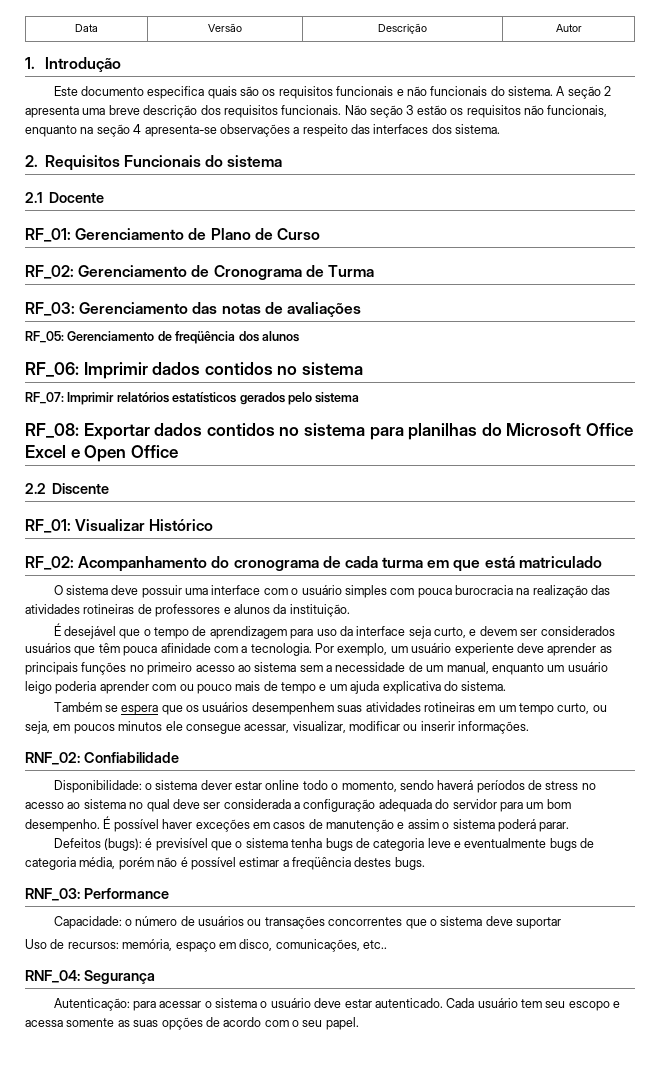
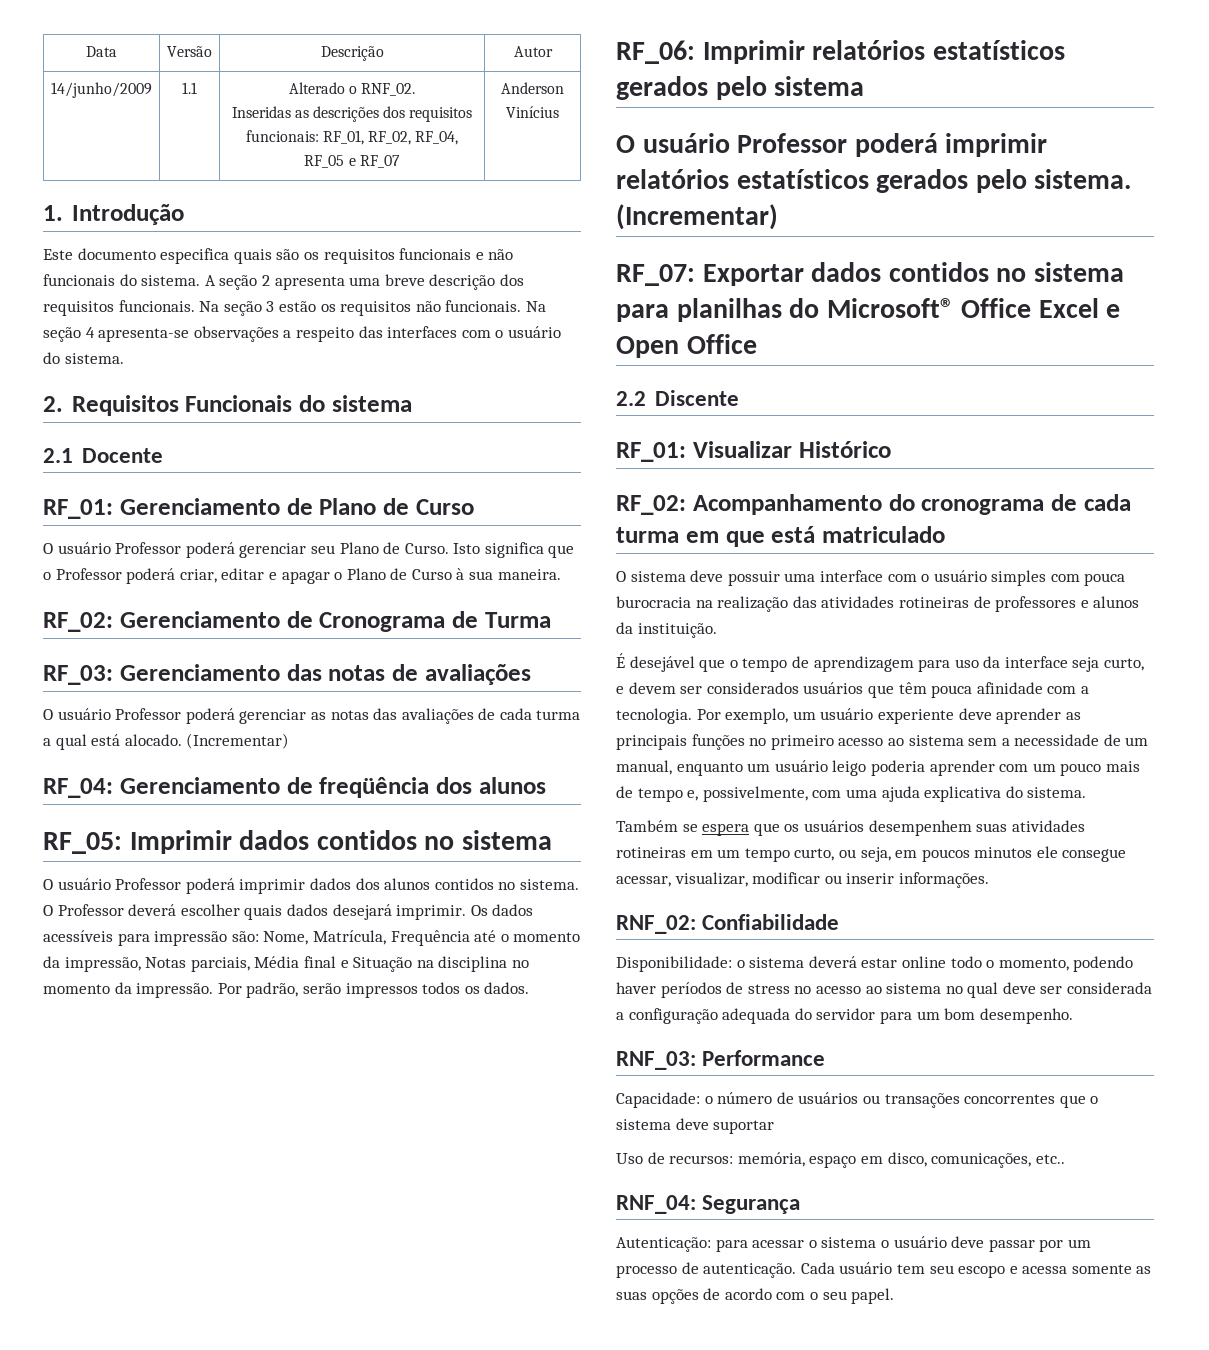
(582, 28) none -> [51,82,152,98] [182,82,197,94] [288,82,416,96] [231,106,473,122] [245,130,459,145] [304,155,400,168] [501,82,564,94] [506,106,559,118] // 14/junho/2009 | 1.1 | Alterado o RNF_02. // Inseridas as descrições dos requisitos funcionais: RF_01, RF_02, RF_04, RF_05 e RF_07 | Anderson Vinícius
[344,105,367,115] Não -> [199,301,220,312] Na
[547,105,608,117] [25,125,94,137] funcionais, enquanto na -> [445,300,546,312] funcionais. Na
[431,124,452,134] dos -> [461,326,561,338] [43,352,60,364] com o usuário do
(320, 234) none -> [43,542,575,558] [43,568,561,584] // O usuário Professor poderá gerenciar seu Plano de Curso. Isto significa que o Professor poderá criar, editar e apagar o Plano de Curso à sua maneira.
[25,331,64,343] RF_05: -> [43,708,581,724] [43,733,290,750] [43,778,113,798] O usuário Professor poderá gerenciar as notas das avaliações de cada turma a qual está alocado. (Incrementar) // RF_04:
[25,362,79,377] RF_06: -> [43,832,122,854] RF_05:
[25,392,64,404] RF_07: -> [43,878,579,894] [43,904,534,920] [43,930,581,946] [43,956,529,972] [43,982,530,998] [616,40,695,64] O usuário Professor poderá imprimir dados dos alunos contidos no sistema. O Professor deverá escolher quais dados desejará imprimir. Os dados acessíveis para impressão são: Nome, Matrícula, Frequência até o momento da impressão, Notas parciais, Média final e Situação na disciplina no momento da impressão. Por padrão, serão impressos todos os dados. // RF_06:
[25,423,79,438] RF_08: -> [616,133,1048,157] [616,169,1132,193] [616,204,778,230] [616,264,695,286] O usuário Professor poderá imprimir relatórios estatísticos gerados pelo sistema. (Incrementar) // RF_07:
[506,423,582,436] Microsoft -> [826,298,954,318] Microsoft®
[179,684,194,691] ou -> [1032,763,1056,772] um
[319,684,347,691] e um -> [687,786,877,802] e, possivelmente, com uma
[200,780,232,790] dever -> [808,956,857,968] deverá
[399,780,474,790] sendo haverá -> [1073,956,1134,972] [616,982,656,994] podendo haver
[103,816,570,832] [53,838,595,851] [25,857,425,870] É possível haver exceções em casos de manutenção e assim o sistema poderá parar. // Defeitos (bugs): é previsível que o sistema tenha bugs de categoria leve e eventualmente bugs de categoria média, porém não é possível estimar a freqüência destes bugs. -> (1073, 1016) none
[344,998,443,1008] estar autenticado. -> [988,1239,1091,1252] [616,1262,797,1278] passar por um processo de autenticação.

